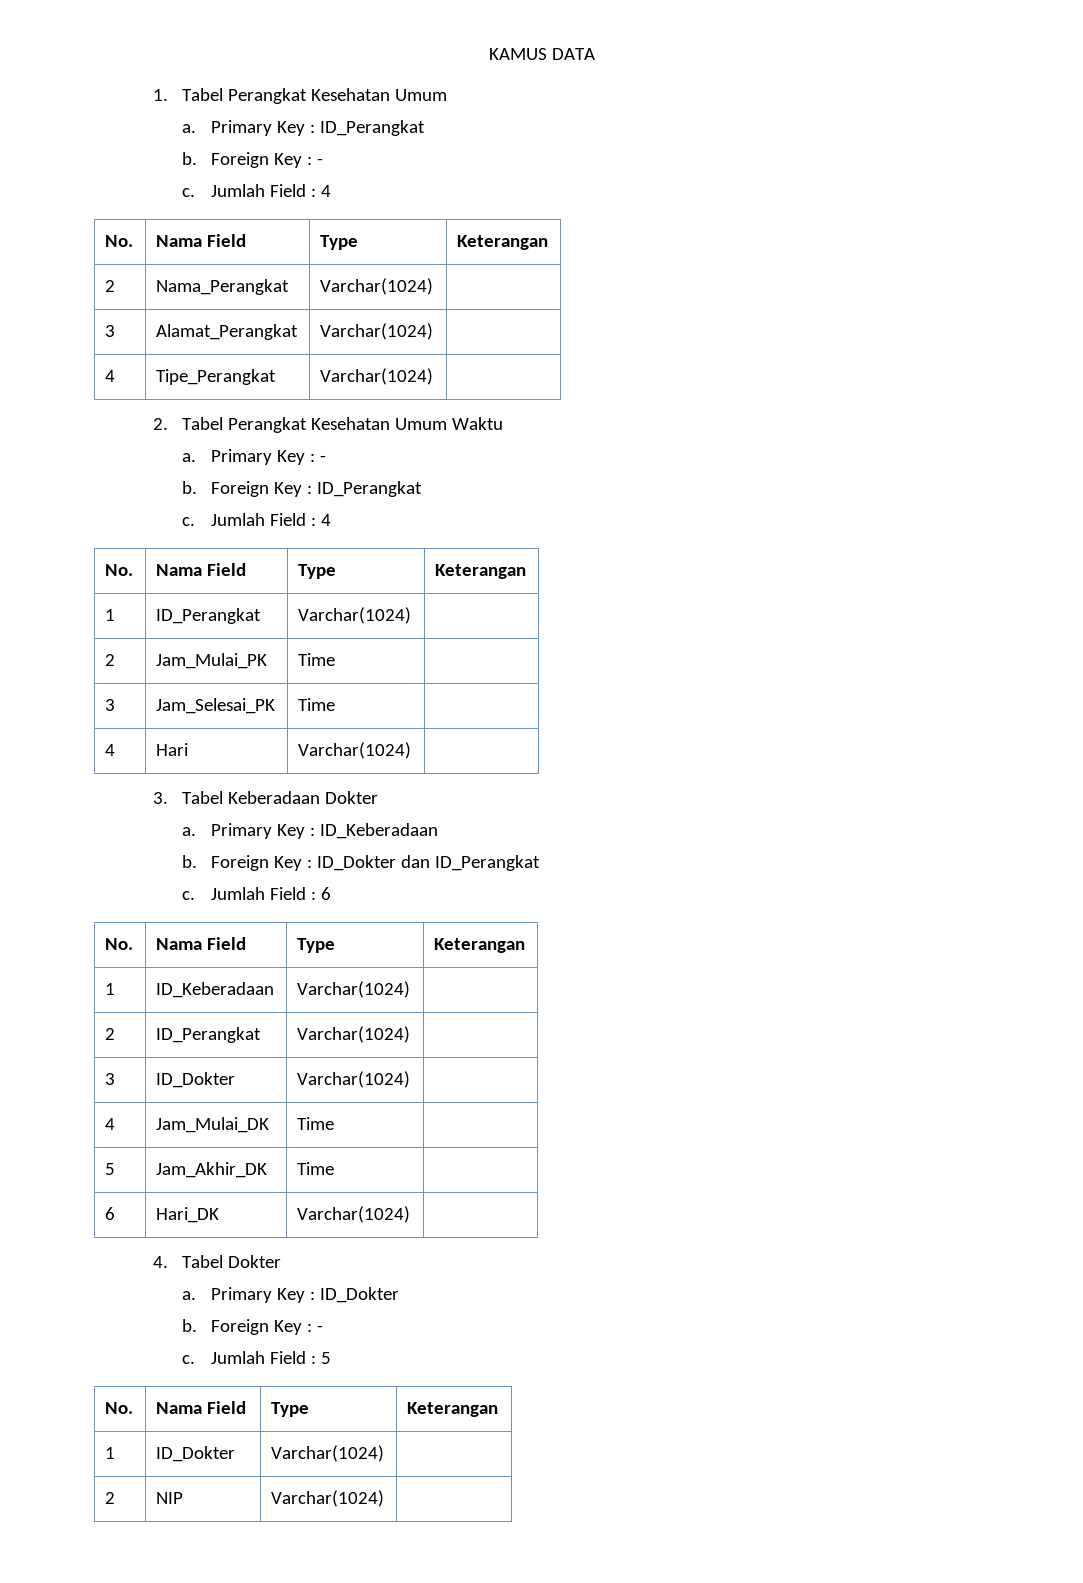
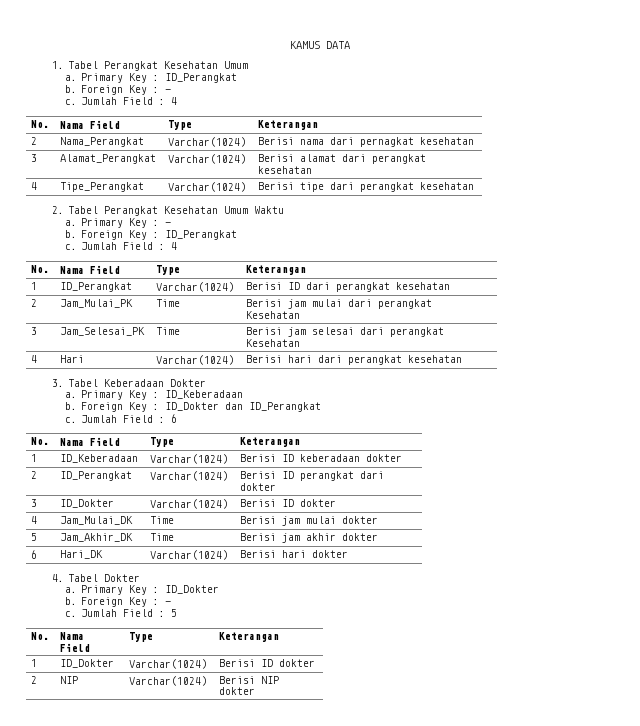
[105,325,116,337] [156,324,299,340] [320,323,434,340] [105,370,116,382] [156,369,277,385] [320,368,434,385] // 3 | Alamat_Perangkat | Varchar(1024) | // 4 | Tipe_Perangkat | Varchar(1024) | -> [258,137,475,147] [31,154,38,162] [60,154,157,164] [168,154,247,164] [258,154,427,164] [258,166,313,174] [31,182,38,190] [60,182,145,192] [168,182,247,192] [258,182,475,192] Berisi nama dari pernagkat kesehatan // 3 | Alamat_Perangkat | Varchar(1024) | Berisi alamat dari perangkat kesehatan // 4 | Tipe_Perangkat | Varchar(1024) | Berisi tipe dari perangkat kesehatan
[105,654,116,666] [156,653,268,669] [298,653,336,666] [105,699,116,711] [156,698,276,714] [298,698,336,711] [105,744,116,756] [156,743,189,756] [298,742,412,759] // 2 | Jam_Mulai_PK | Time | // 3 | Jam_Selesai_PK | Time | // 4 | Hari | Varchar(1024) | -> [246,282,451,292] [31,299,38,307] [60,299,134,308] [156,299,181,307] [246,299,433,309] [246,311,301,319] [31,327,38,335] [60,327,146,336] [156,327,181,335] [246,327,445,337] [246,339,301,347] [31,355,38,363] [60,355,85,363] [156,355,235,365] [246,355,463,365] Berisi ID dari perangkat kesehatan // 2 | Jam_Mulai_PK | Time | Berisi jam mulai dari perangkat Kesehatan // 3 | Jam_Selesai_PK | Time | Berisi jam selesai dari perangkat Kesehatan // 4 | Hari | Varchar(1024) | Berisi hari dari perangkat kesehatan
(411, 989) none -> [240,454,403,462] Berisi ID keberadaan dokter
(411, 1034) none -> [240,471,385,481] [240,483,277,491] Berisi ID perangkat dari dokter
(411, 1079) none -> [240,499,337,507] Berisi ID dokter
(335, 1123) none -> [240,516,379,526] Berisi jam mulai dokter
(335, 1168) none -> [240,533,379,543] Berisi jam akhir dokter
(411, 1214) none -> [240,550,349,558] Berisi hari dokter
(385, 1453) none -> [219,659,316,667] Berisi ID dokter
(385, 1498) none -> [219,676,280,684] [219,687,256,695] Berisi NIP dokter

